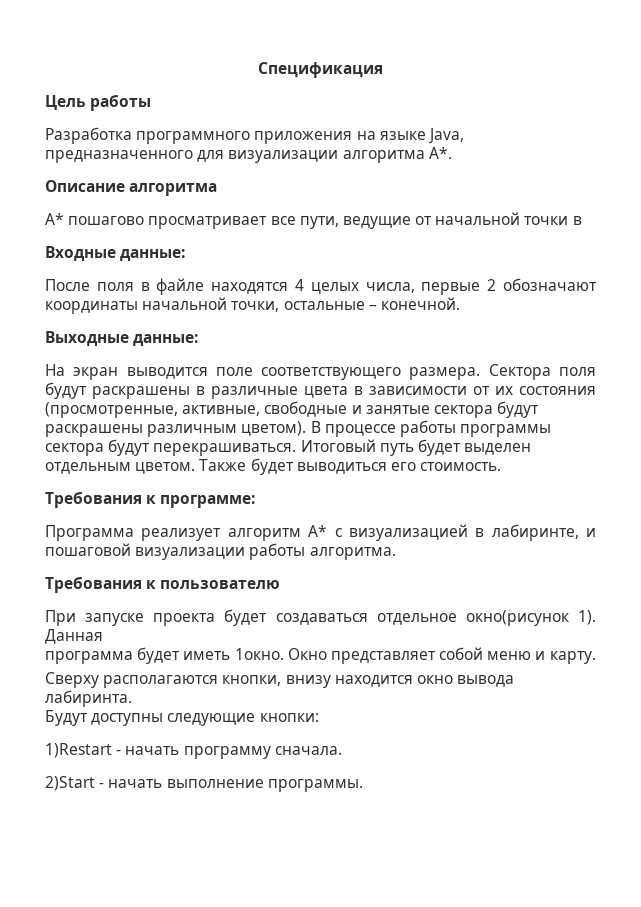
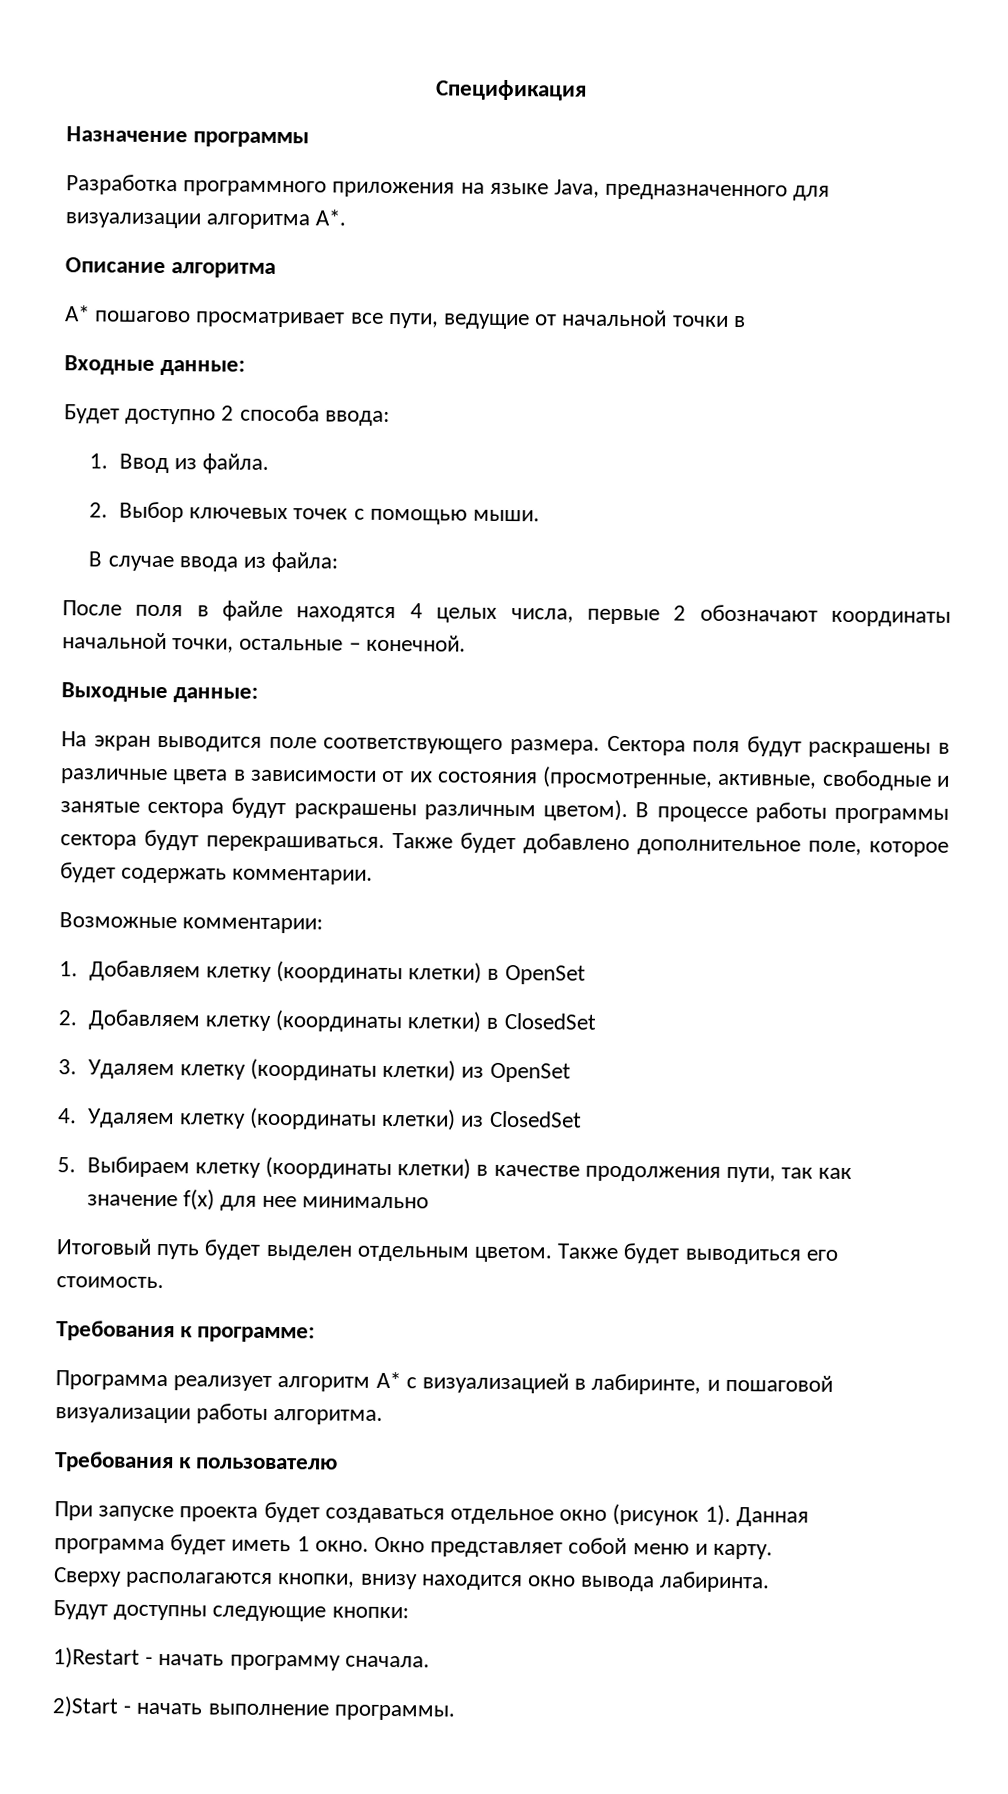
[45,94,152,111] Цель работы -> [66,126,310,148] Назначение программы
(186, 255) none -> [64,404,390,426] [89,453,270,474] [89,501,540,525] [88,551,339,573] // Будет доступно 2 способа ввода: // 1. Ввод из файла. // 2. Выбор ключевых точек с помощью мыши. // В случае ввода из файла:
(297, 449) none -> [392,832,949,857] [60,862,374,885] [59,912,324,934] [59,960,586,985] [58,1009,596,1033] [58,1058,571,1083] [58,1107,582,1131] [57,1156,853,1183] [86,1189,430,1211] Также будет добавлено дополнительное поле, которое будет содержать комментарии. // Возможные комментарии: // 1. Добавляем клетку (координаты клетки) в OpenSet // 2. Добавляем клетку (координаты клетки) в ClosedSet // 3. Удаляем клетку (координаты клетки) из OpenSet // 4. Удаляем клетку (координаты клетки) из ClosedSet // 5. Выбираем клетку (координаты клетки) в качестве продолжения пути, так как значение f(x) для нее минимально //
[465,610,570,626] окно(рисунок -> [559,1503,700,1526] окно (рисунок
[234,648,284,660] 1окно. -> [296,1536,369,1552] 1 окно.

